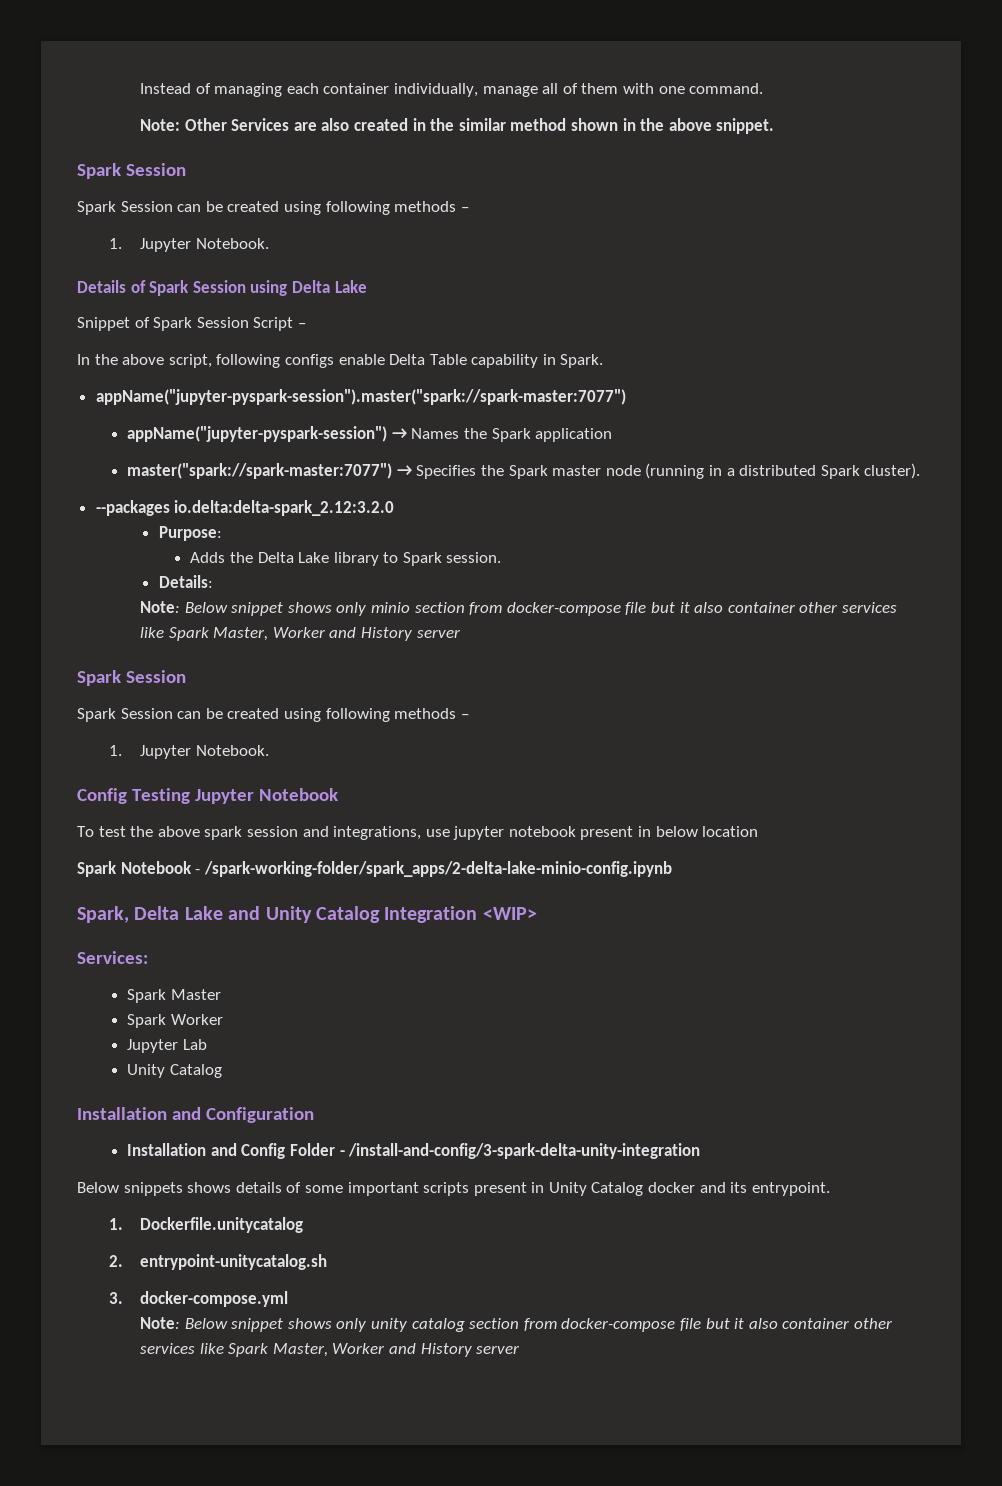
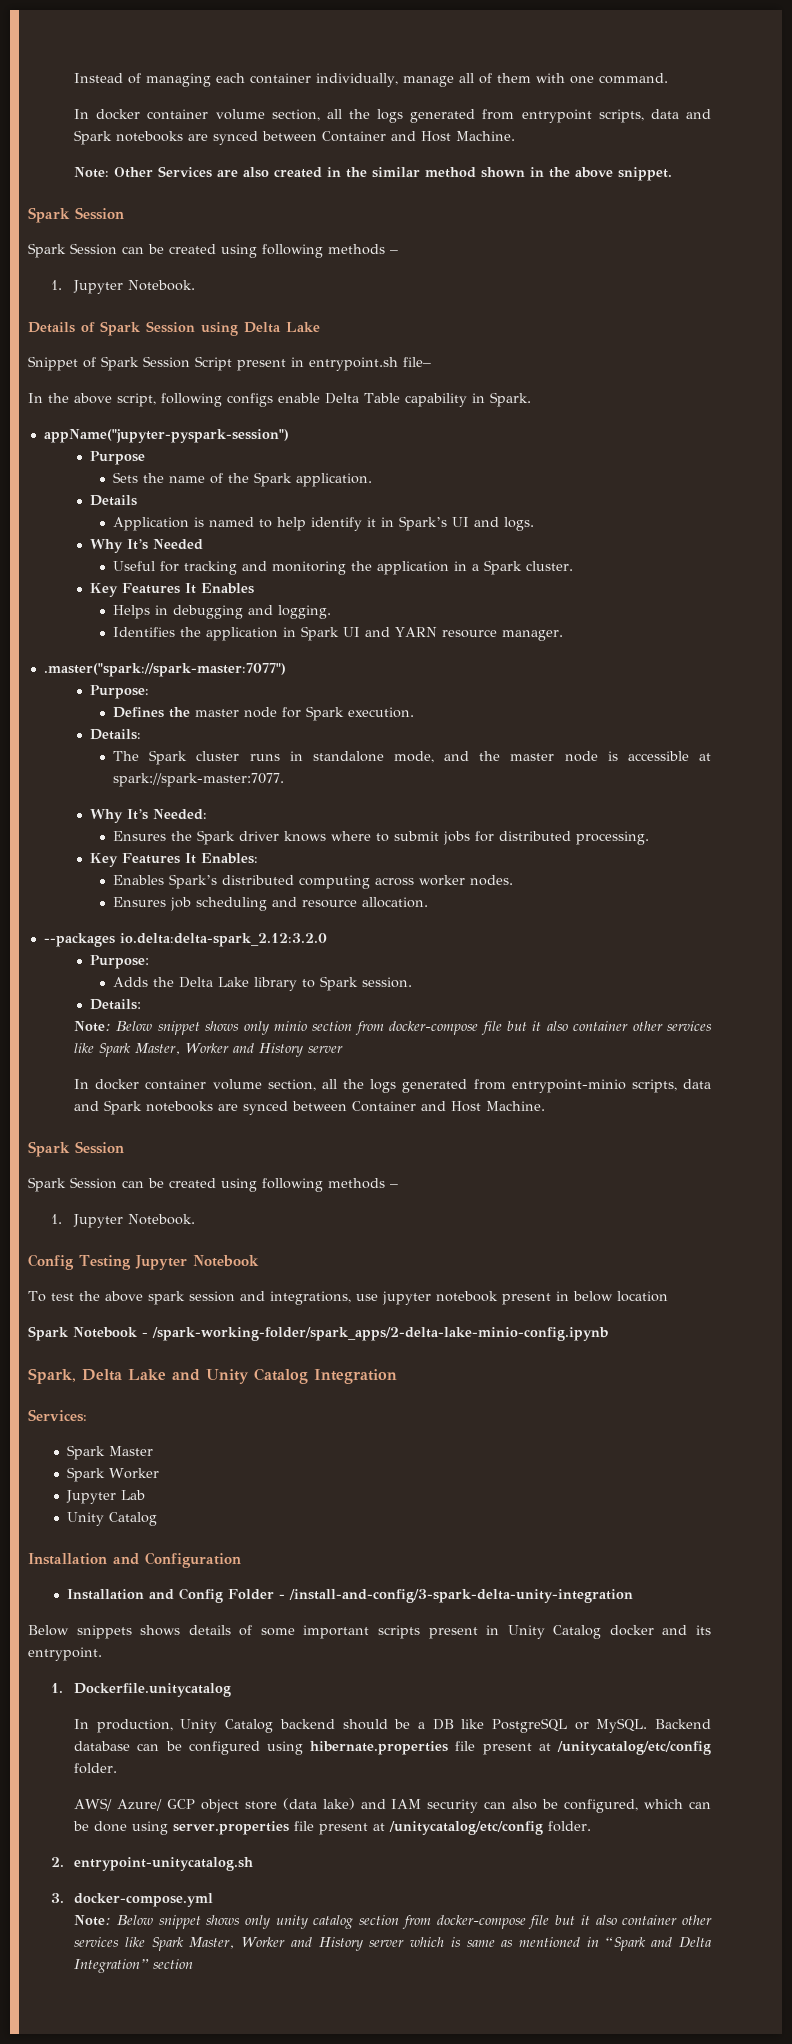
(764, 88) none -> [74,109,711,123] [74,130,516,145] // In docker container volume section, all the logs generated from entrypoint scripts, data and Spark notebooks are synced between Container and Host Machine.
[297,323,306,328] – -> [237,357,431,371] present in entrypoint.sh file–
[95,389,626,405] [127,426,613,442] [127,463,921,479] appName("jupyter-pyspark-session").master("spark://spark-master:7077") // appName("jupyter-pyspark-session") → Names the Spark application // master("spark://spark-master:7077") → Specifies the Spark master node (running in a distributed Spark cluster). -> [43,429,289,443] [90,451,146,465] [113,472,373,487] [90,495,138,506] [113,516,535,531] [90,539,204,553] [113,560,574,575] [90,583,255,597] [113,605,332,619] [113,626,564,641] [43,663,286,677] [90,685,150,699] [113,706,415,721] [90,729,142,740] [113,750,711,765] [113,773,285,787] [90,809,208,823] [113,830,650,845] [90,853,259,867] [113,874,514,889] [113,897,429,911] appName("jupyter-pyspark-session") // Purpose // Sets the name of the Spark application. // Details // Application is named to help identify it in Spark’s UI and logs. // Why It’s Needed // Useful for tracking and monitoring the application in a Spark cluster. // Key Features It Enables // Helps in debugging and logging. // Identifies the application in Spark UI and YARN resource manager. // .master("spark://spark-master:7077") // Purpose: // Defines the master node for Spark execution. // Details: // The Spark cluster runs in standalone mode, and the master node is accessible at spark://spark-master:7077. // Why It’s Needed: // Ensures the Spark driver knows where to submit jobs for distributed processing. // Key Features It Enables: // Enables Spark’s distributed computing across worker nodes. // Ensures job scheduling and resource allocation.
(460, 633) none -> [74,1079,711,1093] [74,1100,546,1115] // In docker container volume section, all the logs generated from entrypoint-minio scripts, data and Spark notebooks are synced between Container and Host Machine.
[482,907,537,920] <WIP> -> (397, 1376) none
(304, 1225) none -> [74,1718,711,1733] [74,1741,712,1755] [74,1763,118,1774] [74,1798,711,1813] [73,1821,592,1835] // In production, Unity Catalog backend should be a DB like PostgreSQL or MySQL. Backend database can be configured using hibernate.properties file present at /unitycatalog/etc/config folder. // AWS/ Azure/ GCP object store (data lake) and IAM security can also be configured, which can be done using server.properties file present at /unitycatalog/etc/config folder.
(520, 1349) none -> [410,1937,711,1951] [74,1959,194,1973] which is same as mentioned in “Spark and Delta Integration” section

